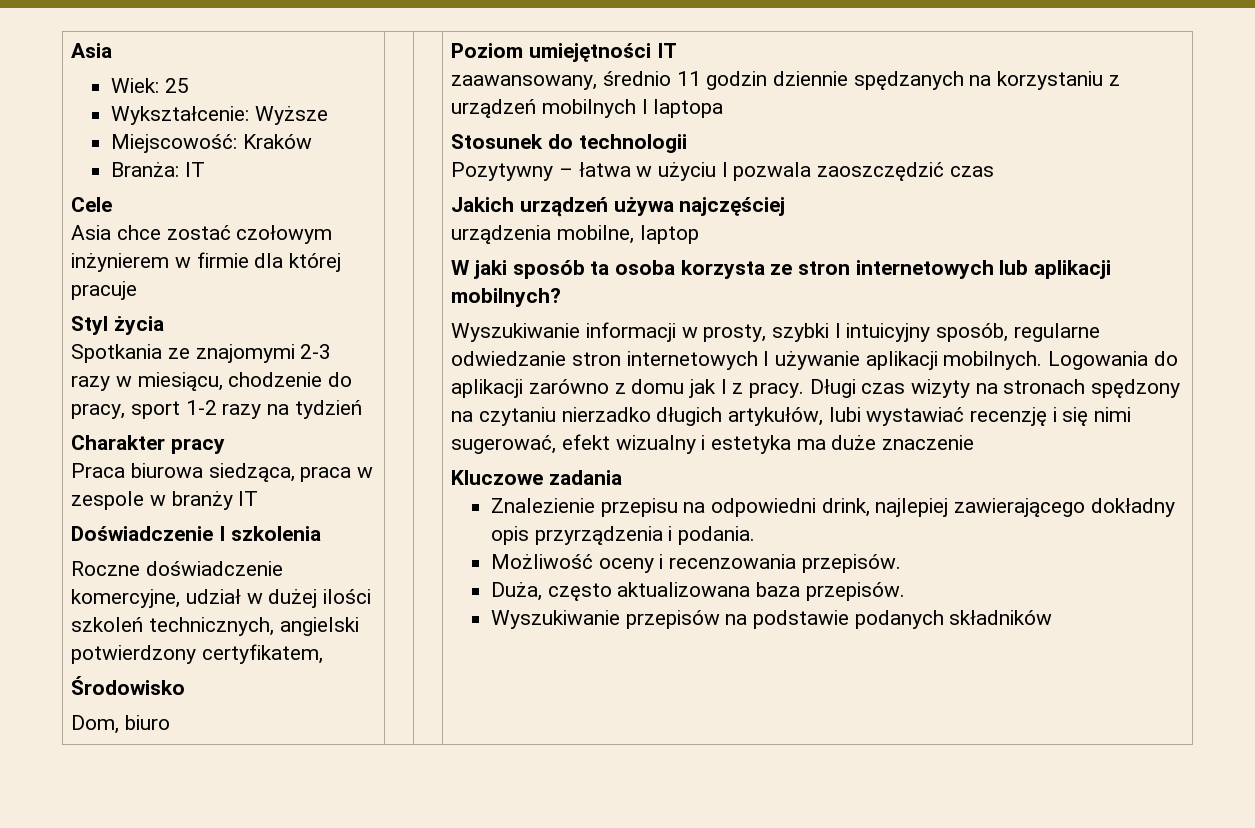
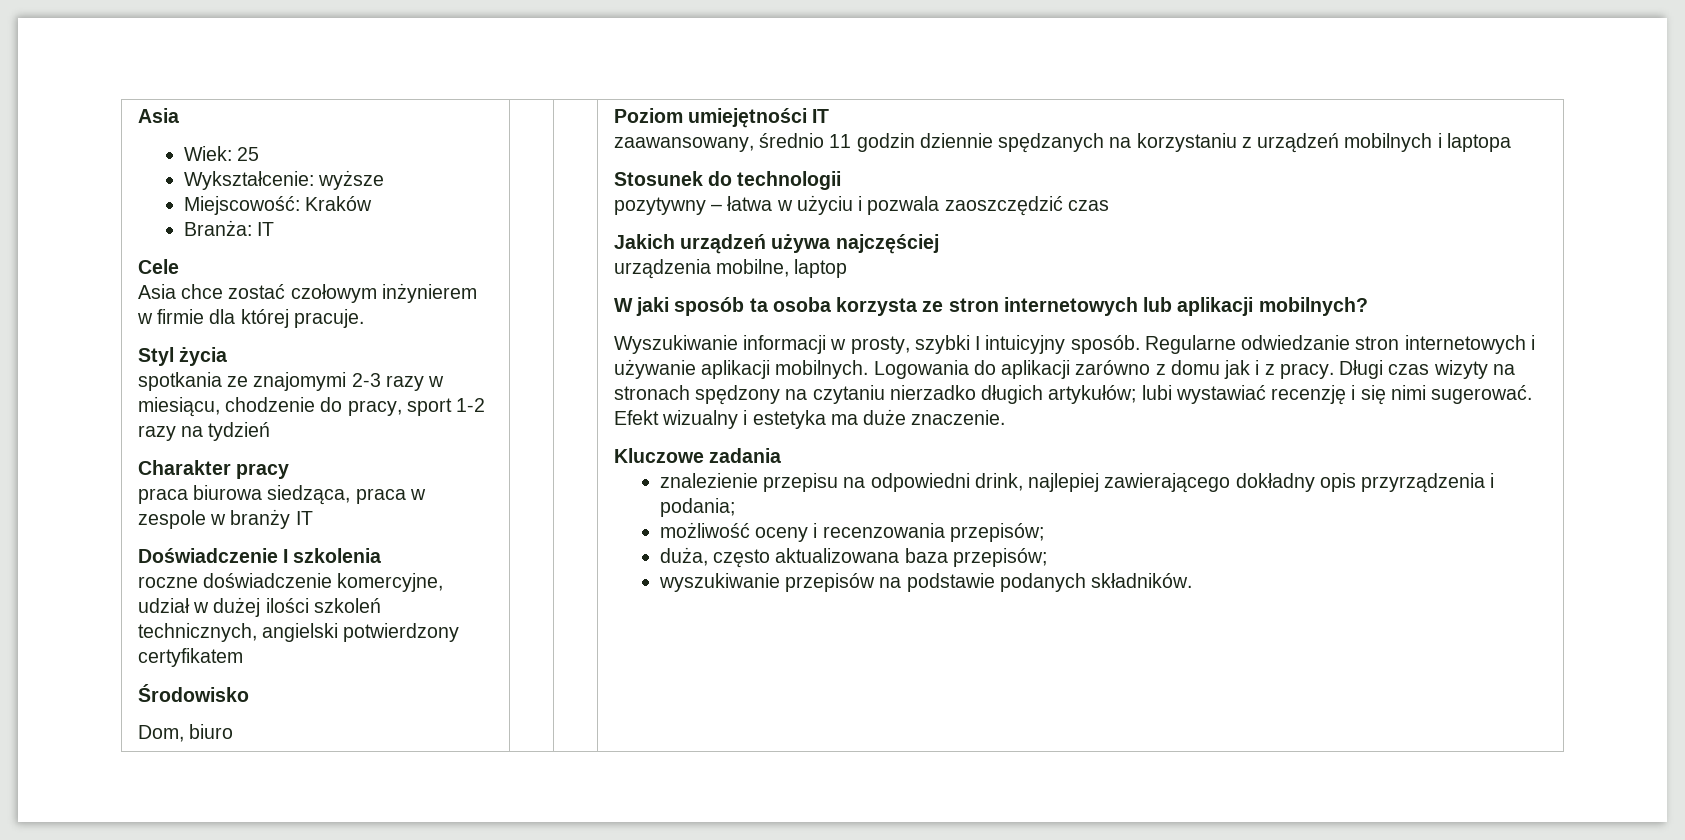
[254,106,328,125] Wyższe -> [317,170,384,190] wyższe
[71,281,138,300] pracuje -> [293,309,364,328] pracuje.
[71,344,163,363] Spotkania -> [137,372,222,391] spotkania
[71,463,126,478] Praca -> [137,488,188,504] praca
[71,561,141,576] Roczne -> [137,576,198,588] roczne
[202,644,324,664] certyfikatem, -> [137,648,243,667] certyfikatem
[641,99,648,114] I -> [1437,133,1442,148] i
[451,162,554,181] Pozytywny -> [613,197,706,215] pozytywny
[721,162,728,177] I -> [858,196,863,211] i
[936,323,1100,342] sposób, regularne -> [1070,335,1236,354] sposób. Regularne
[763,351,770,366] I -> [1530,335,1535,350] i
[720,379,727,394] I -> [1255,360,1260,375] i
[728,407,824,426] artykułów, -> [1048,385,1137,404] artykułów;
[451,434,611,454] sugerować, efekt -> [1431,385,1533,404] [613,410,659,425] sugerować. Efekt
[882,435,975,450] znaczenie -> [911,410,1006,425] znaczenie.
[490,498,595,513] Znalezienie -> [659,473,758,488] znalezienie
[677,526,755,545] [490,554,593,569] podania. // Możliwość -> [659,498,735,517] [659,522,750,538] podania; // możliwość
[801,554,901,573] [490,582,542,601] przepisów. // Duża, -> [949,523,1044,542] [659,547,708,566] przepisów; // duża,
[805,582,905,601] [490,610,620,629] przepisów. // Wyszukiwanie -> [952,548,1047,567] [658,573,780,592] przepisów; // wyszukiwanie
[949,610,1053,625] składników -> [1091,573,1193,588] składników.

